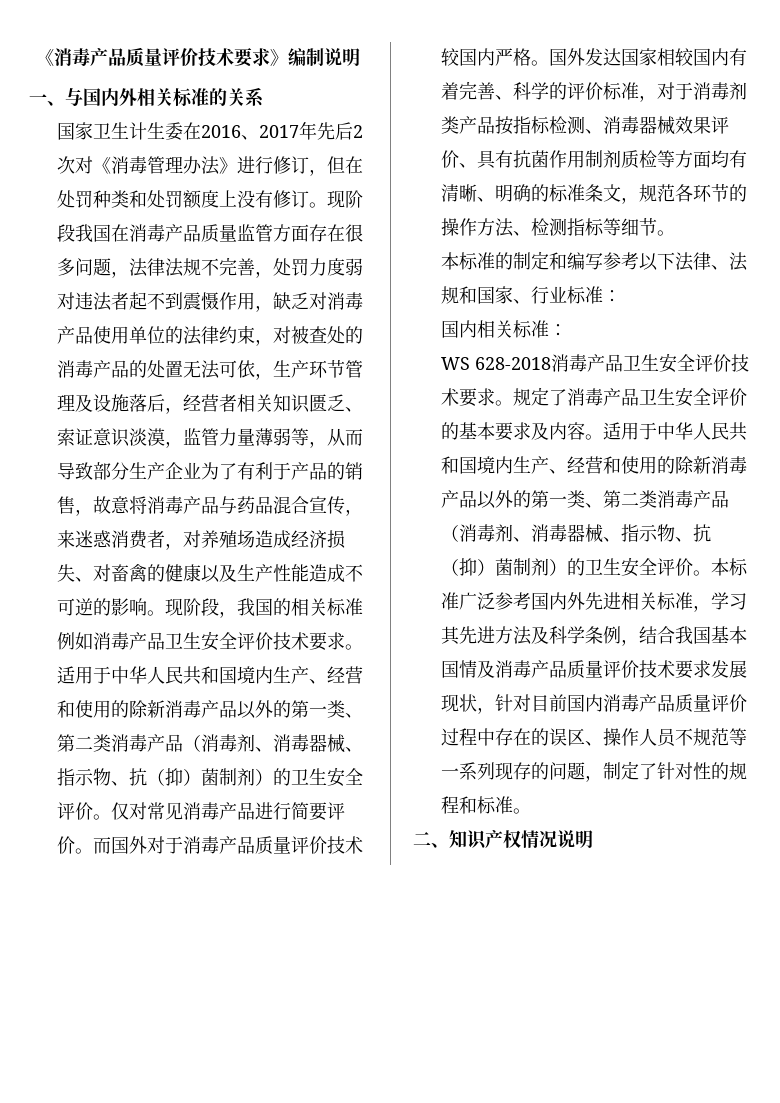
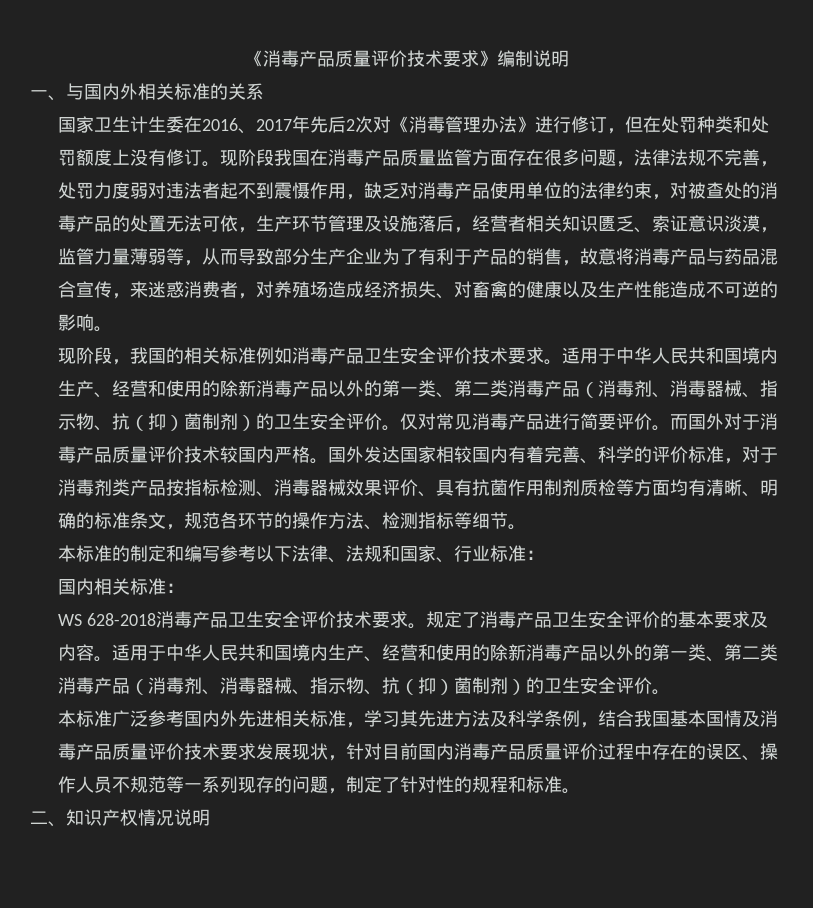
(166, 613) none -> (113, 329) //
(712, 573) none -> (671, 692) //

